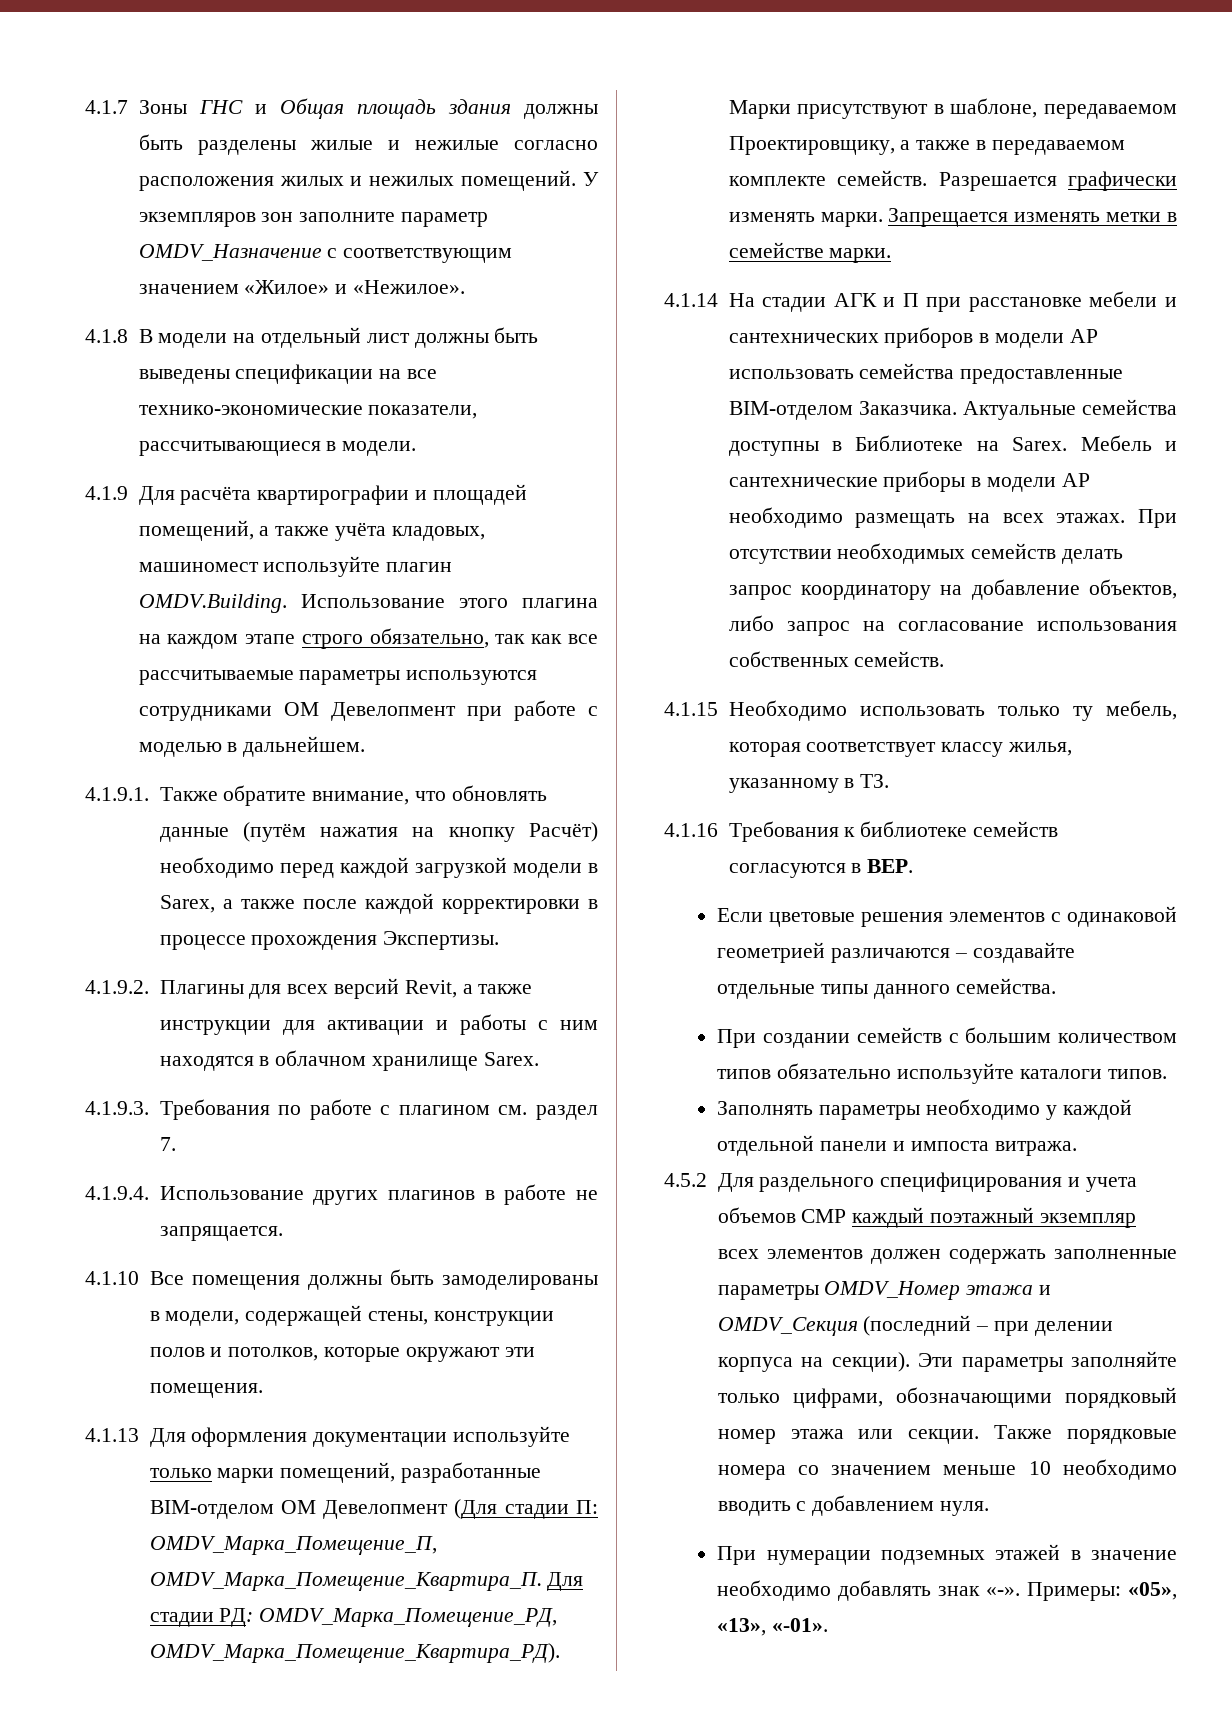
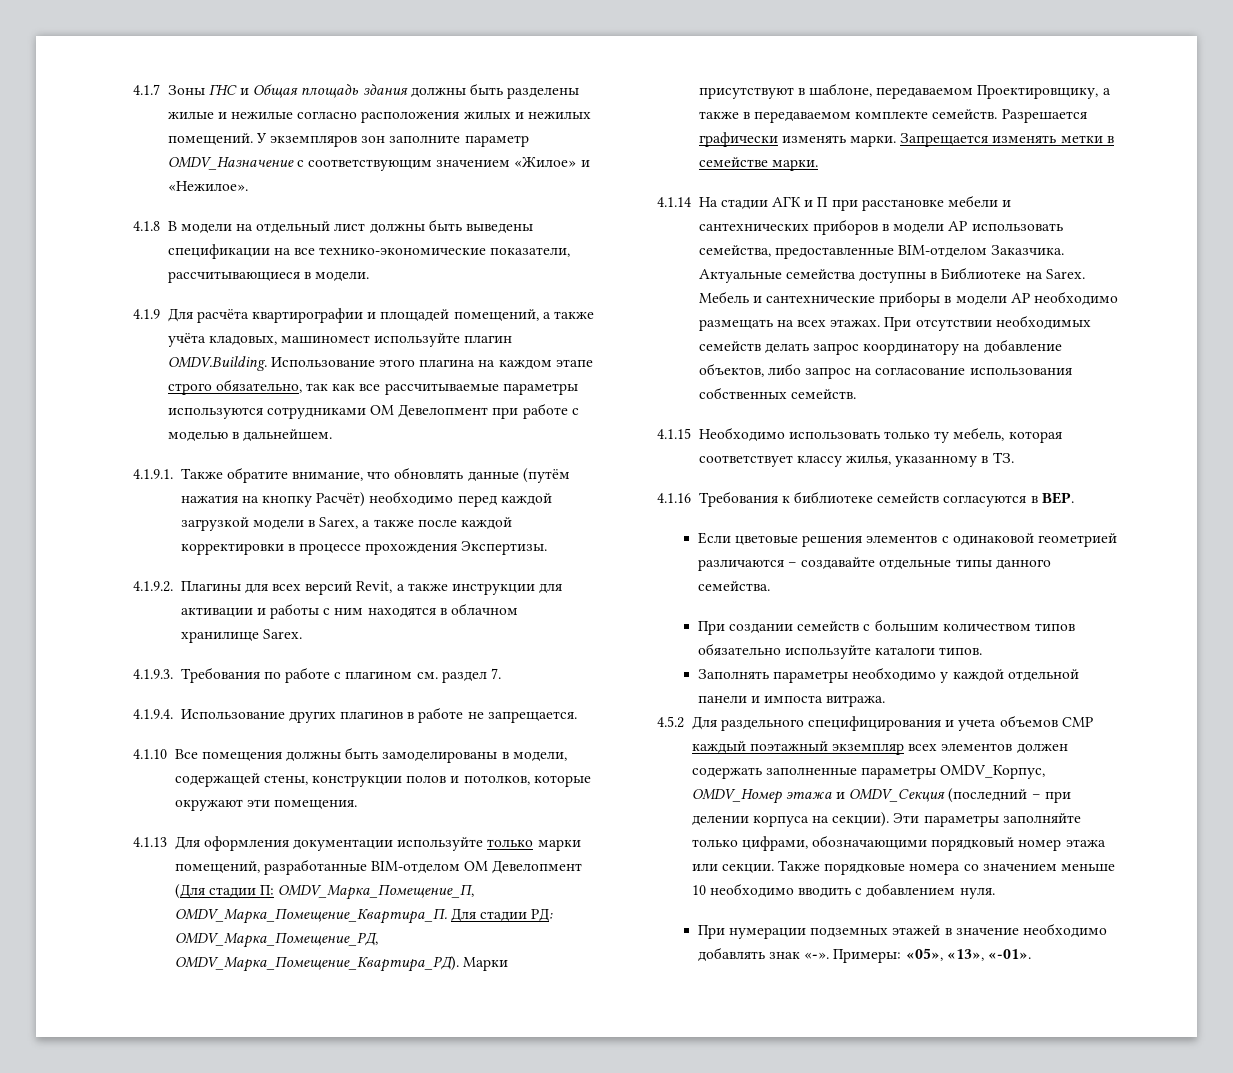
[159,1226,283,1241] запрящается. -> [487,711,577,723] запрещается.
[859,363,955,379] семейства -> [698,245,771,257] семейства,
(819, 1292) none -> [940,765,1046,779] OMDV_Корпус,

